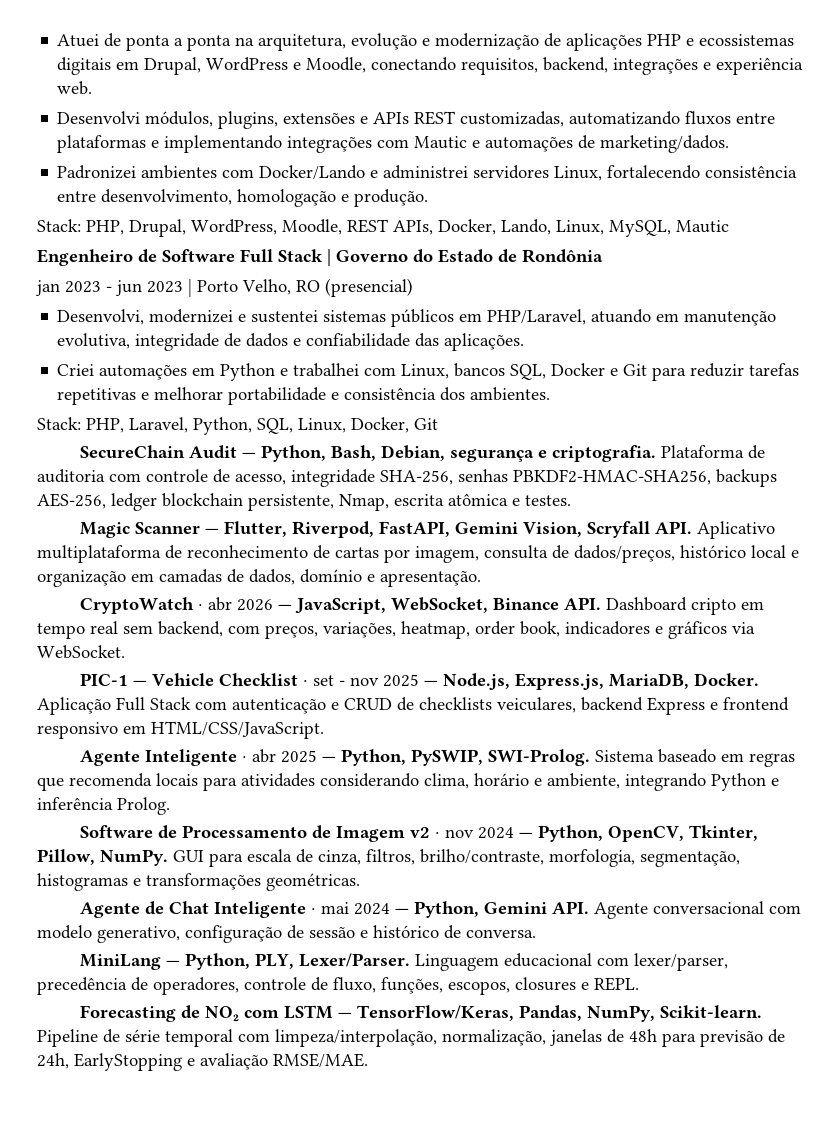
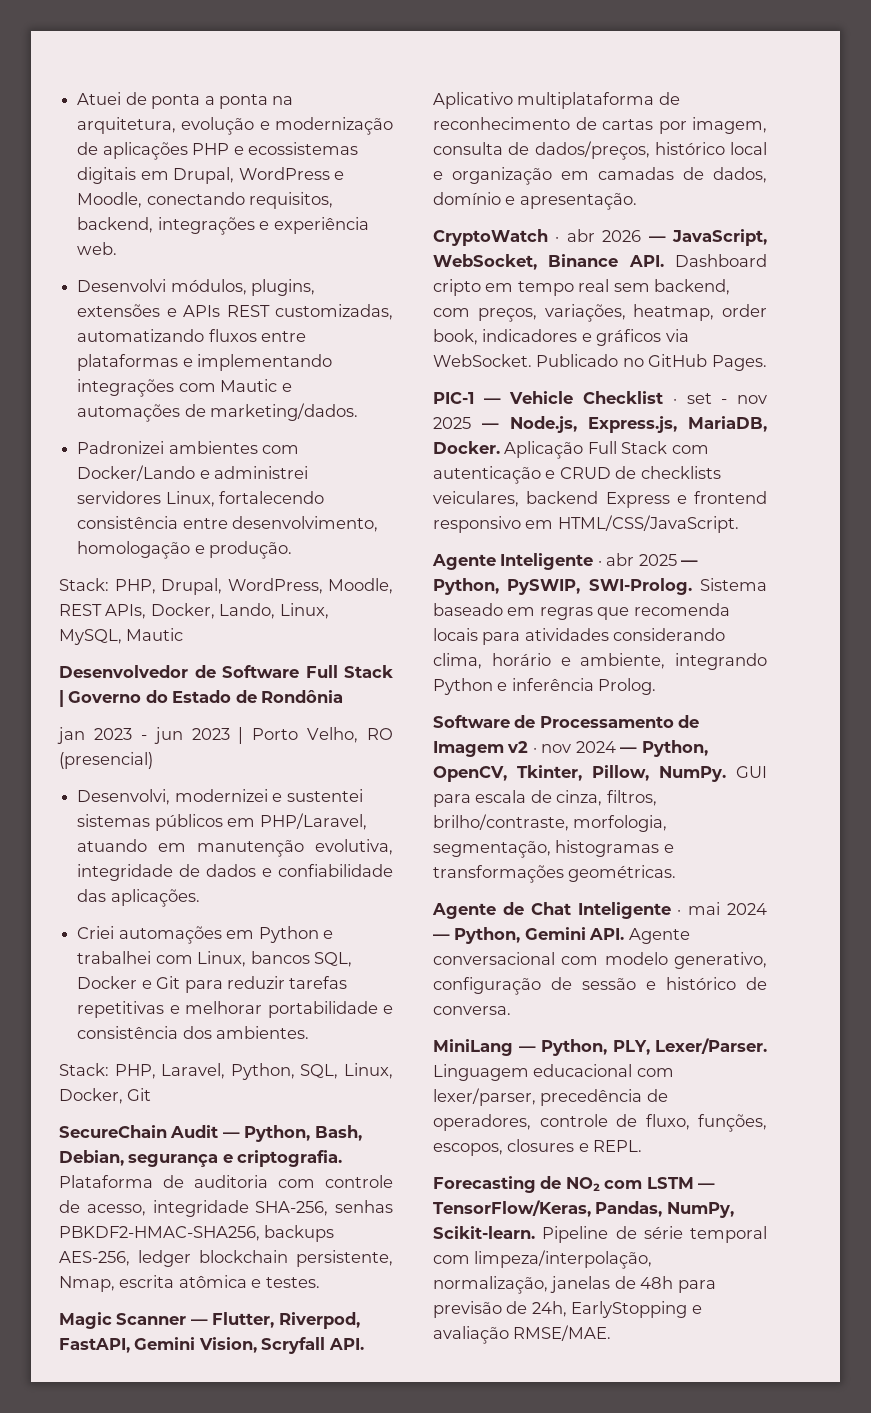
[37,249,133,266] Engenheiro -> [59,665,188,678] Desenvolvedor
(125, 652) none -> [536,354,767,371] Publicado no GitHub Pages.

